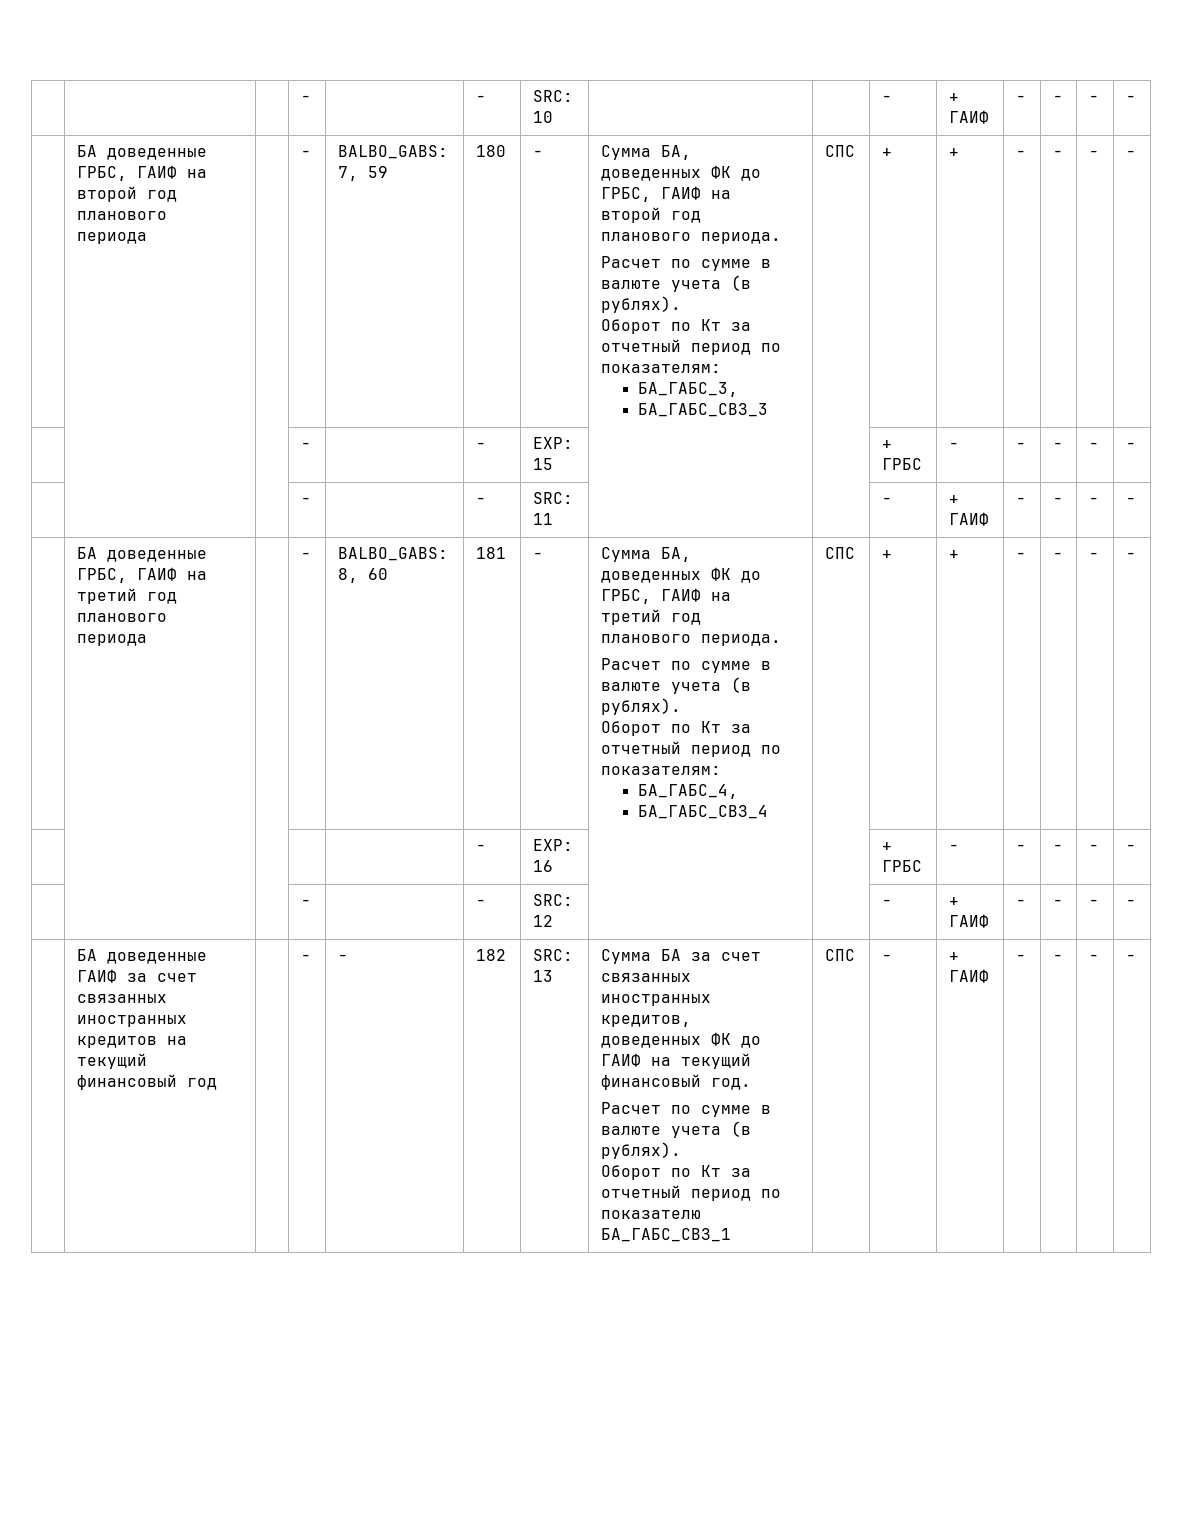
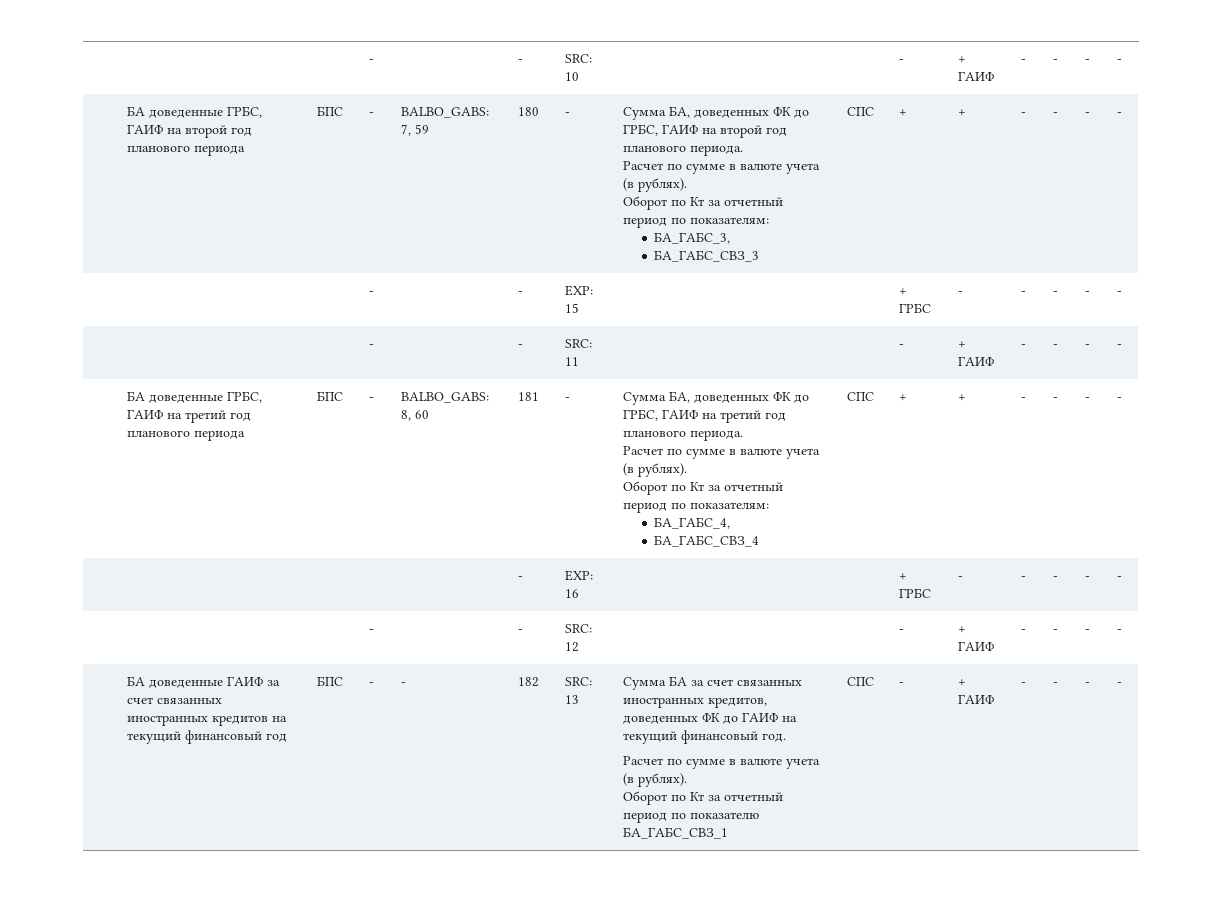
(147, 238) none -> [317,106,344,116] БПС
(147, 640) none -> [317,391,344,401] БПС
(217, 1084) none -> [317,676,344,686] БПС

